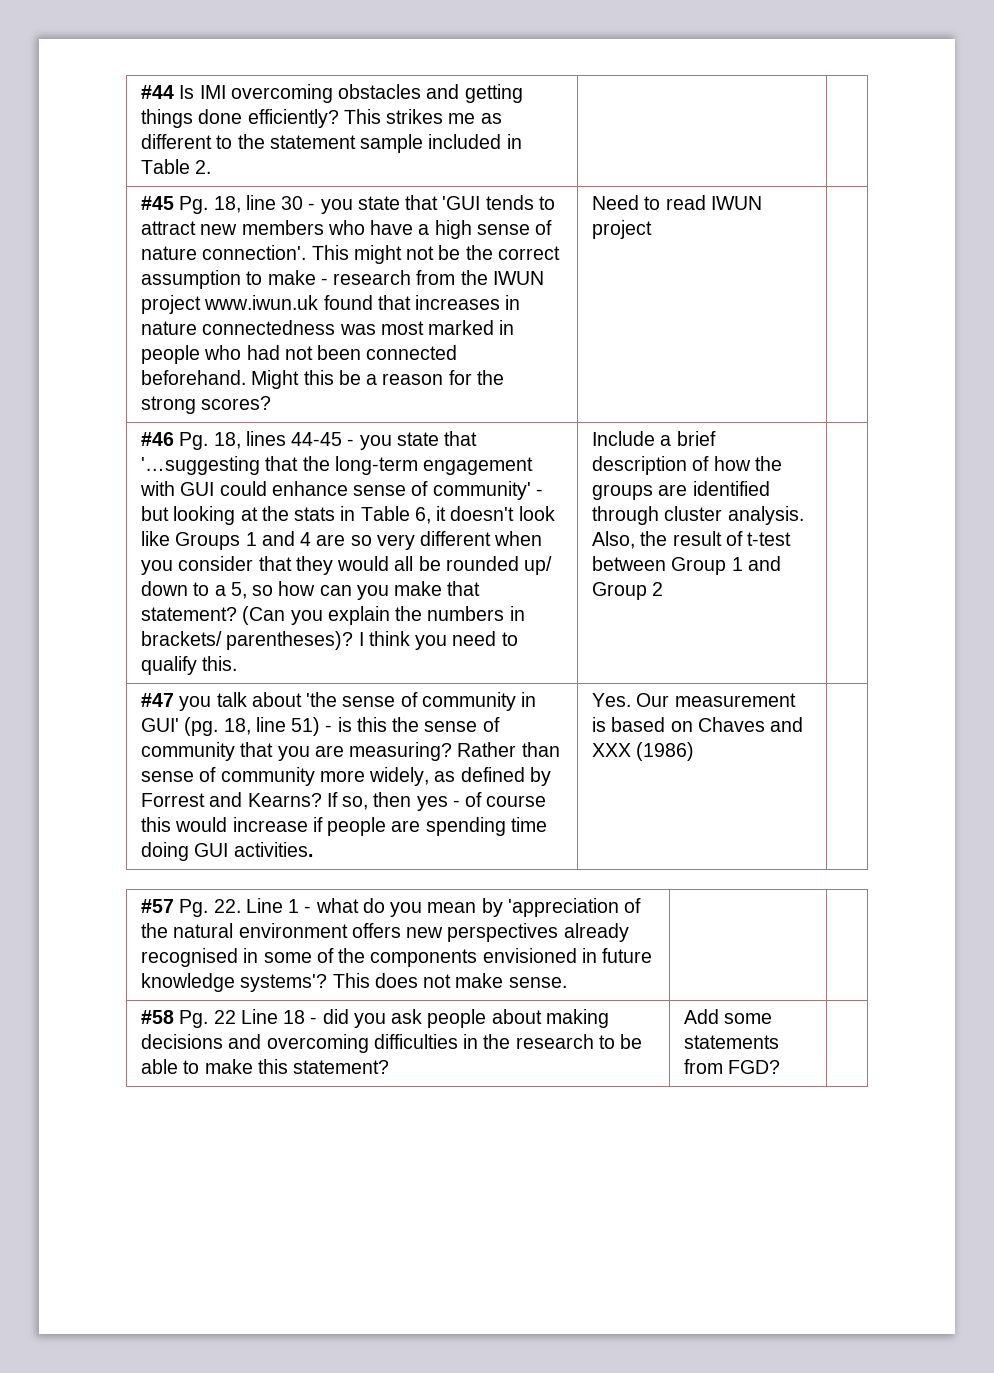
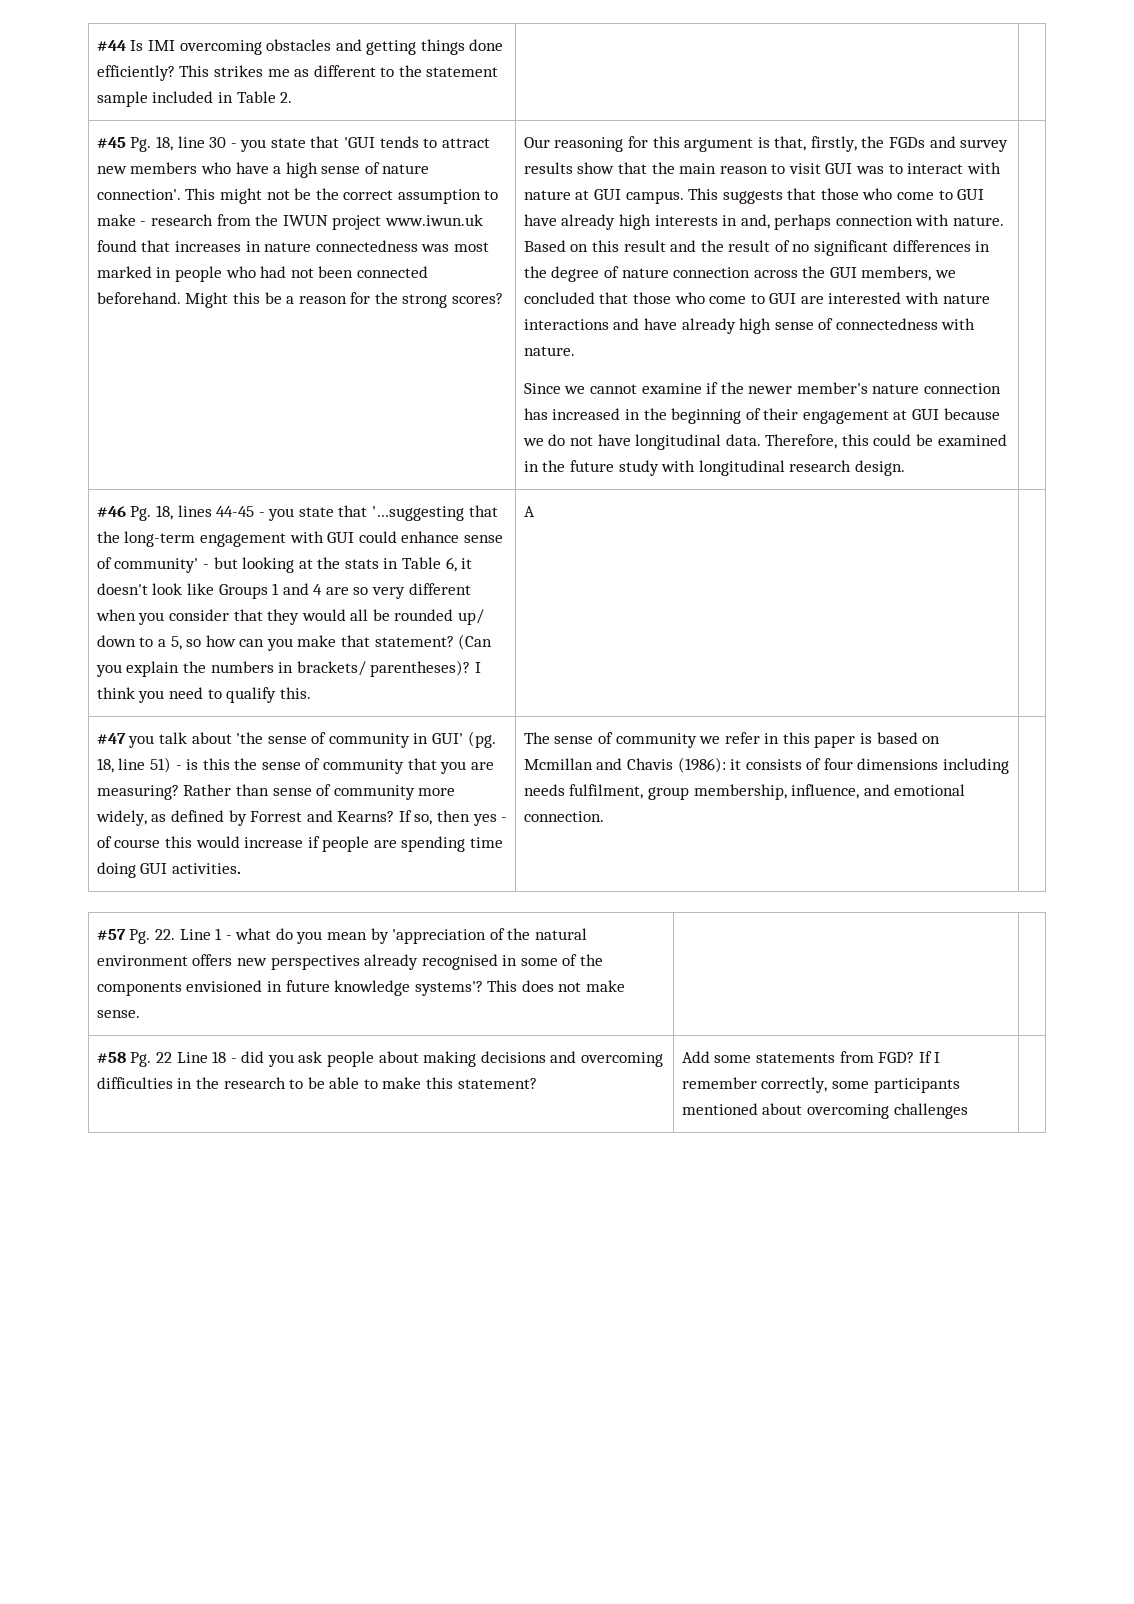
[592,195,762,210] [592,220,653,239] Need to read IWUN project -> [523,136,1009,152] [523,162,1001,174] [523,188,985,204] [523,214,1005,230] [523,240,991,256] [523,266,957,282] [523,292,990,304] [523,318,976,334] [523,346,575,356] [523,382,1002,394] [523,408,1000,424] [522,434,1007,450] [523,460,905,476] Our reasoning for this argument is that, firstly, the FGDs and survey results show that the main reason to visit GUI was to interact with nature at GUI campus. This suggests that those who come to GUI have already high interests in and, perhaps connection with nature. Based on this result and the result of no significant differences in the degree of nature connection across the GUI members, we concluded that those who come to GUI are interested with nature interactions and have already high sense of connectedness with nature. // Since we cannot examine if the newer member's nature connection has increased in the beginning of their engagement at GUI because we do not have longitudinal data. Therefore, this could be examined in the future study with longitudinal research design.
[592,431,716,446] [592,456,782,475] [592,481,770,500] [592,506,804,525] [592,531,792,549] [592,556,781,575] [592,582,664,600] Include a brief description of how the groups are identified through cluster analysis. Also, the result of t-test between Group 1 and Group 2 -> [523,506,535,517] A
[592,693,796,707] [592,717,804,732] [592,742,695,761] Yes. Our measurement is based on Chaves and XXX (1986) -> [523,732,941,748] [523,757,1010,774] [523,784,966,800] [523,811,604,822] The sense of community we refer in this paper is based on Mcmillan and Chavis (1986): it consists of four dimensions including needs fulfilment, group membership, influence, and emotional connection.
(781, 1067) none -> [918,1051,941,1063] [681,1077,960,1093] [681,1103,968,1119] If I remember correctly, some participants mentioned about overcoming challenges

